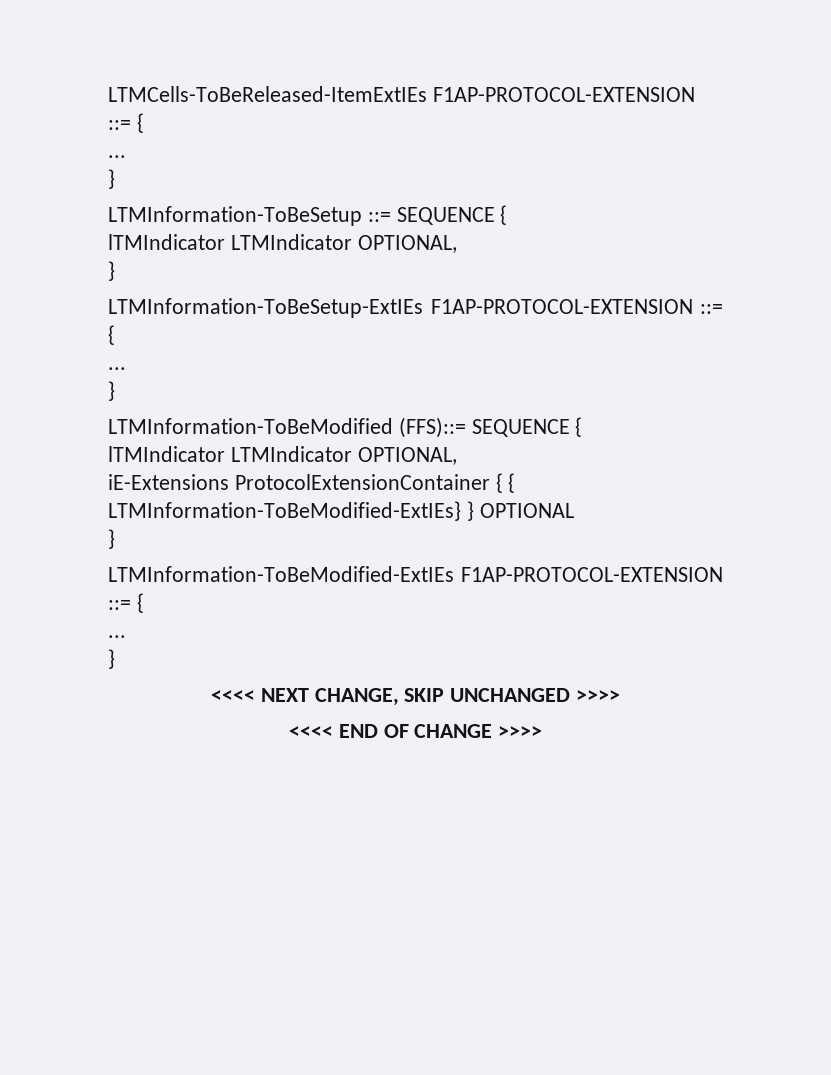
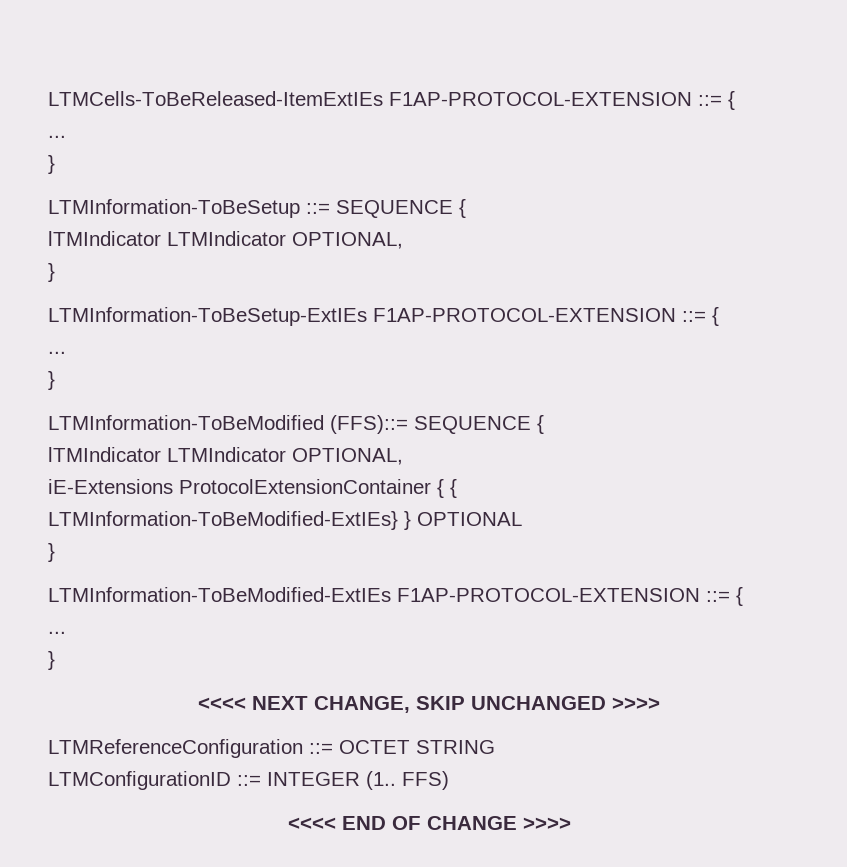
(621, 696) none -> [48,739,495,758] [48,771,449,790] // LTMReferenceConfiguration ::= OCTET STRING // LTMConfigurationID ::= INTEGER (1.. FFS)

